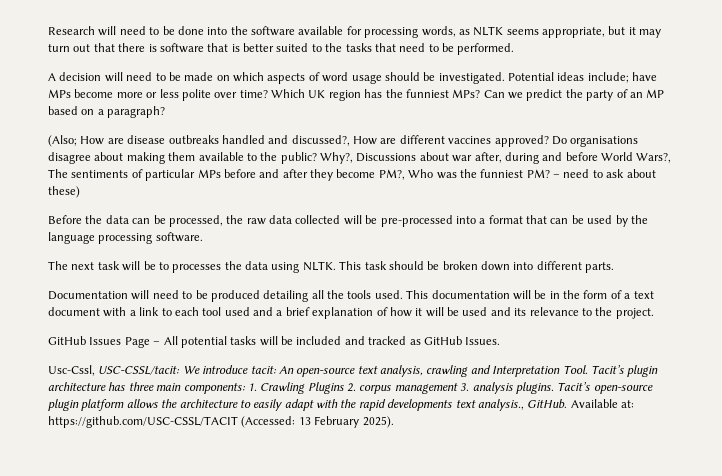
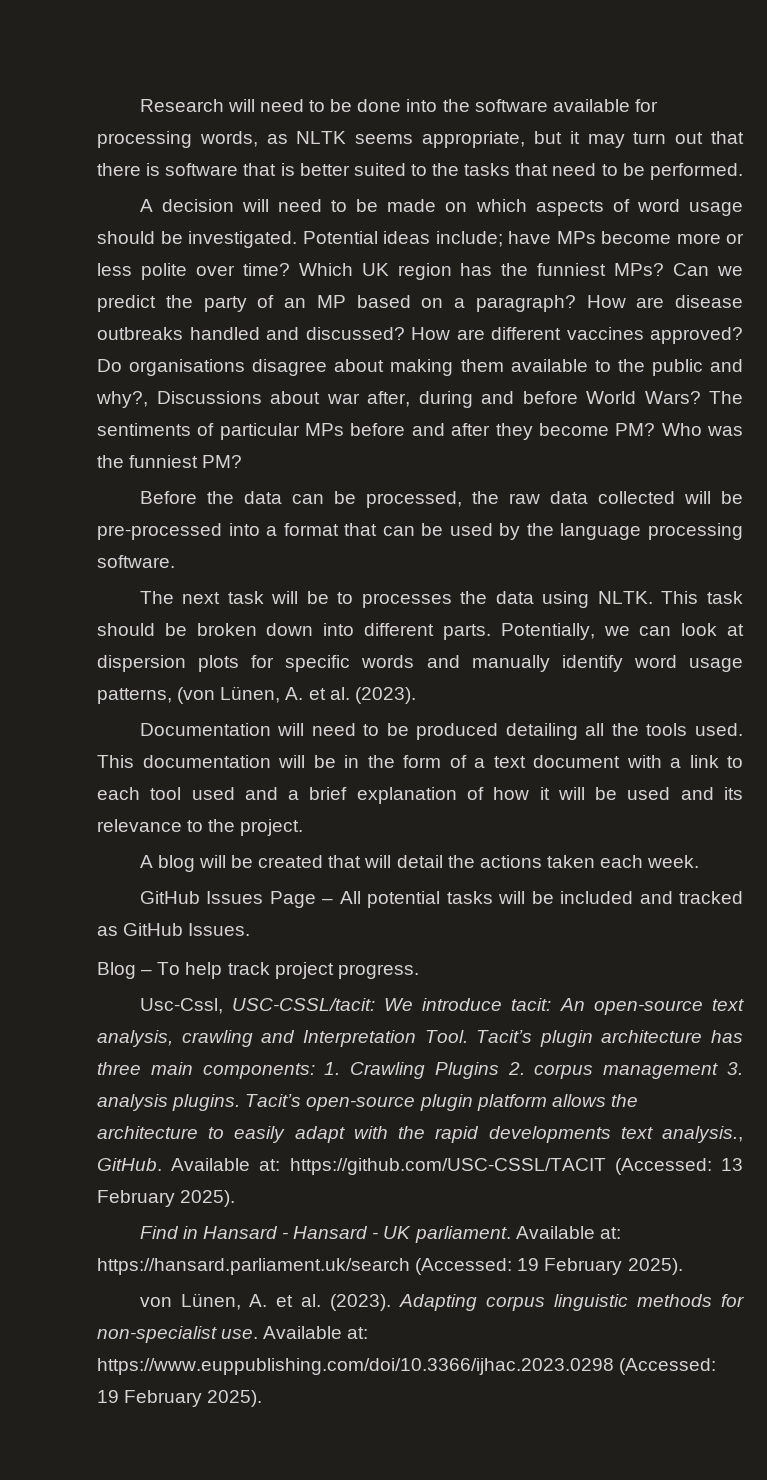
[48,135,77,147] // (Also; -> (576, 303) none
[291,135,350,146] discussed?, -> [305,327,405,340] discussed?
[280,152,353,164] public? Why?, -> [651,359,744,376] [96,391,148,408] public and why?,
[636,153,672,163] Wars?, -> [644,391,701,404] Wars?
[378,169,405,180] PM?, -> [615,423,656,436] PM?
[553,169,656,178] [48,186,80,198] – need to ask about these) -> (243, 461) none
(615, 267) none -> [500,623,744,640] [97,655,743,672] [97,686,416,704] Potentially, we can look at dispersion plots for specific words and manually identify word usage patterns, (von Lünen, A. et al. (2023).
(654, 313) none -> [139,855,700,872] // A blog will be created that will detail the actions taken each week.
(501, 341) none -> [97,962,419,979] // Blog – To help track project progress.
(394, 422) none -> [139,1226,621,1243] [97,1258,683,1275] [139,1293,745,1311] [97,1326,369,1343] [97,1358,717,1375] [97,1390,263,1407] // Find in Hansard - Hansard - UK parliament. Available at: https://hansard.parliament.uk/search (Accessed: 19 February 2025). // von Lünen, A. et al. (2023). Adapting corpus linguistic methods for non-specialist use. Available at: https://www.euppublishing.com/doi/10.3366/ijhac.2023.0298 (Accessed: 19 February 2025).

